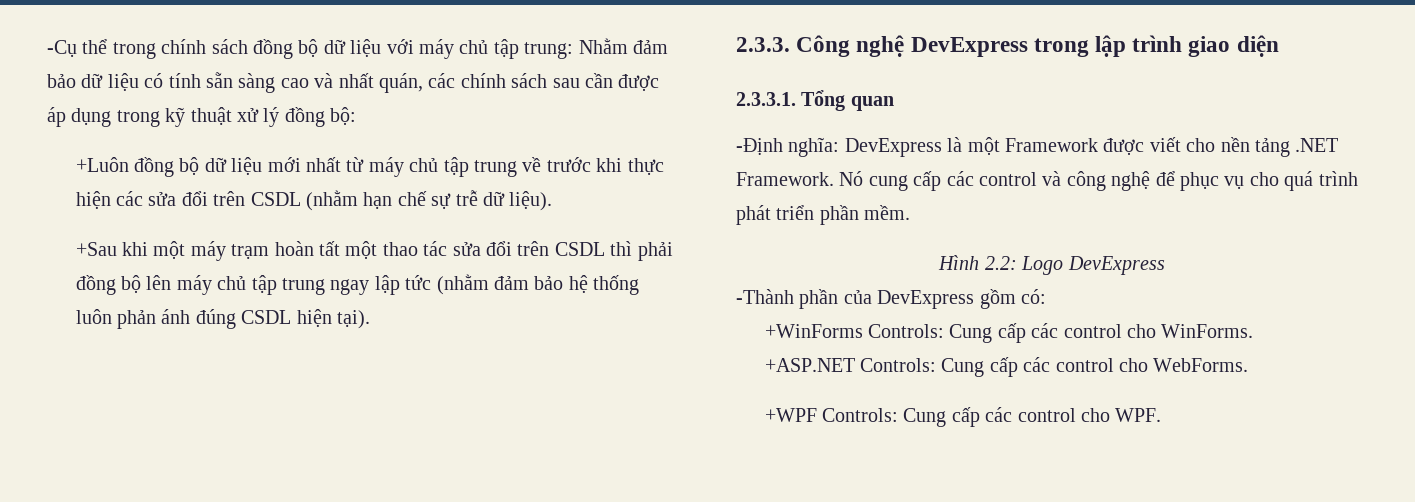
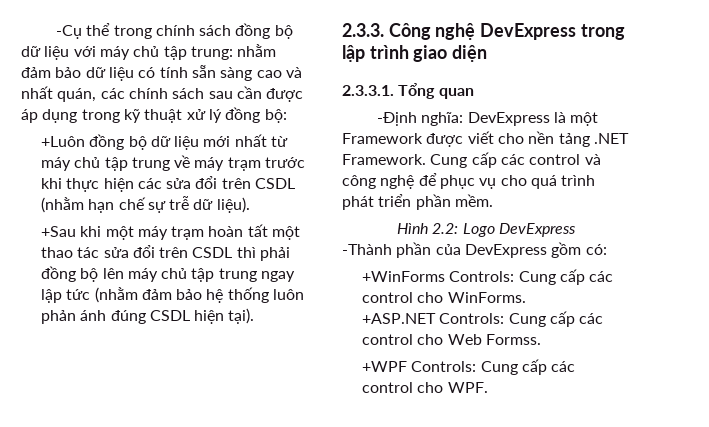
[578,38,628,54] Nhằm -> [237,44,277,57] nhằm
(542, 164) none -> [194,157,261,171] máy trạm
[839,171,908,191] Nó cung -> [430,154,468,168] Cung
[1153,358,1249,372] WebForms. -> [447,334,541,345] Web Formss.

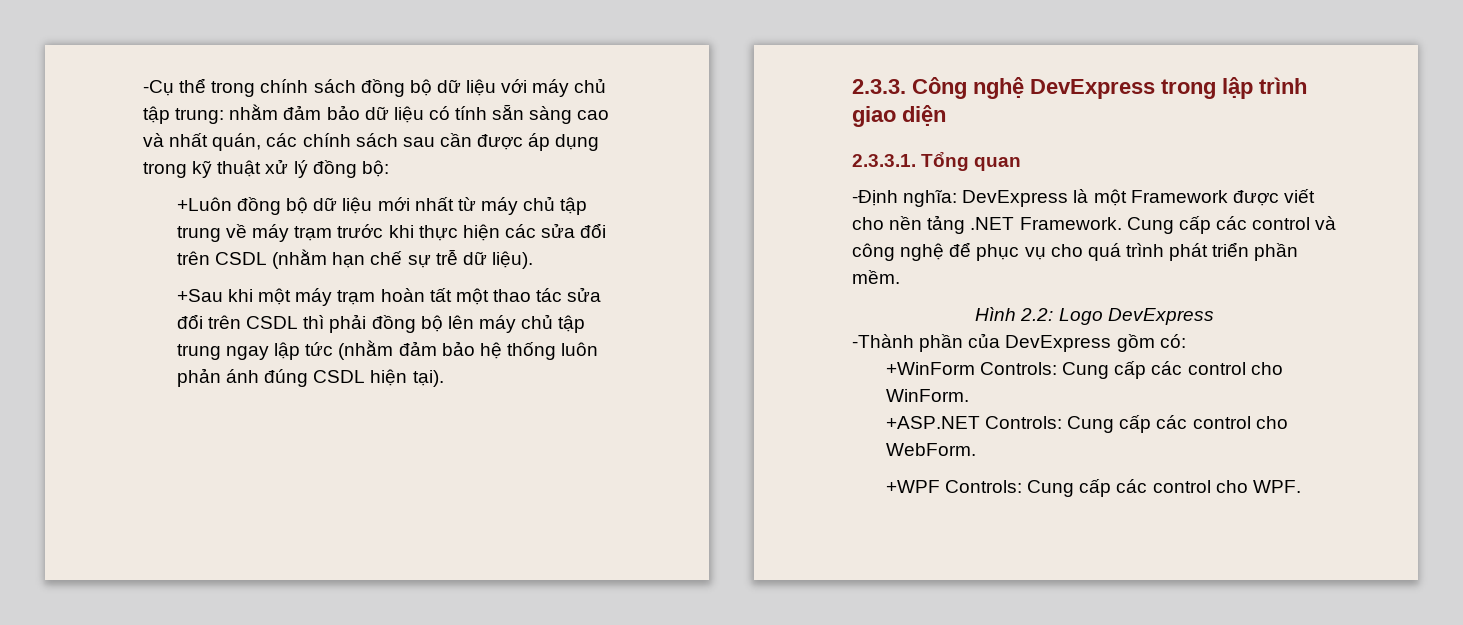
[361,269,614,285] [361,292,526,303] +WinForms Controls: Cung cấp các control cho WinForms. -> [885,361,1283,379] [885,389,969,402] +WinForm Controls: Cung cấp các control cho WinForm.
[447,334,541,345] Web Formss. -> [885,443,976,456] WebForm.

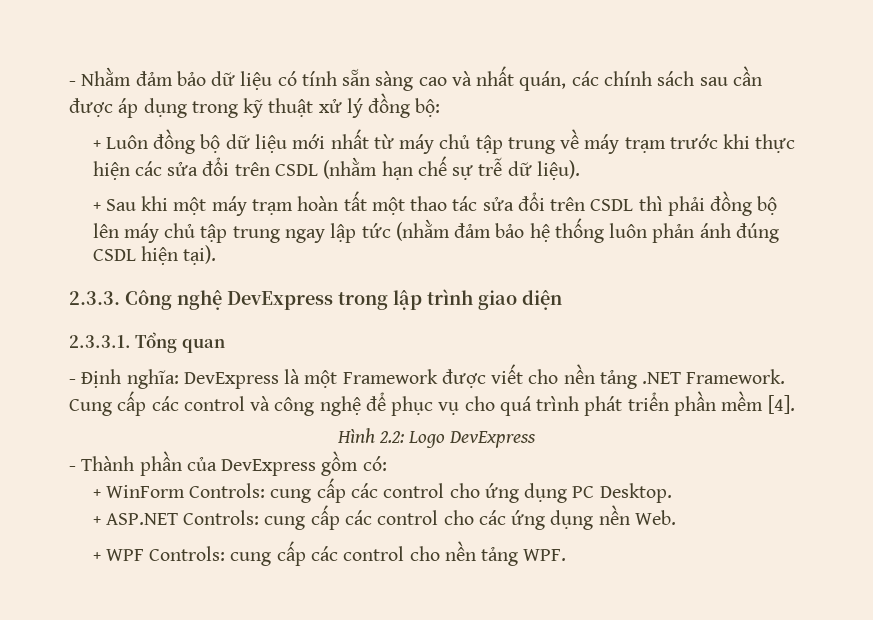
[143,78,607,97] [143,104,279,124] -Cụ thể trong chính sách đồng bộ dữ liệu với máy chủ tập trung: nhằm -> [69,67,132,86] - Nhằm
[176,197,232,211] +Luôn -> [92,135,148,149] + Luôn
[176,289,223,302] +Sau -> [92,199,136,211] + Sau
[852,190,898,206] -Định -> [69,369,122,388] - Định
[852,270,900,284] mềm. -> [721,391,795,414] mềm [4].
[852,334,914,348] -Thành -> [69,456,135,471] - Thành
[885,361,1283,379] [885,389,969,402] [885,415,1288,433] [885,443,976,456] [885,479,1248,497] +WinForm Controls: Cung cấp các control cho WinForm. // +ASP.NET Controls: Cung cấp các control cho WebForm. // +WPF Controls: Cung cấp các control cho -> [92,478,672,503] [92,505,676,530] [92,541,519,566] + WinForm Controls: cung cấp các control cho ứng dụng PC Desktop. // + ASP.NET Controls: cung cấp các control cho các ứng dụng nền Web. // + WPF Controls: cung cấp các control cho nền tảng

